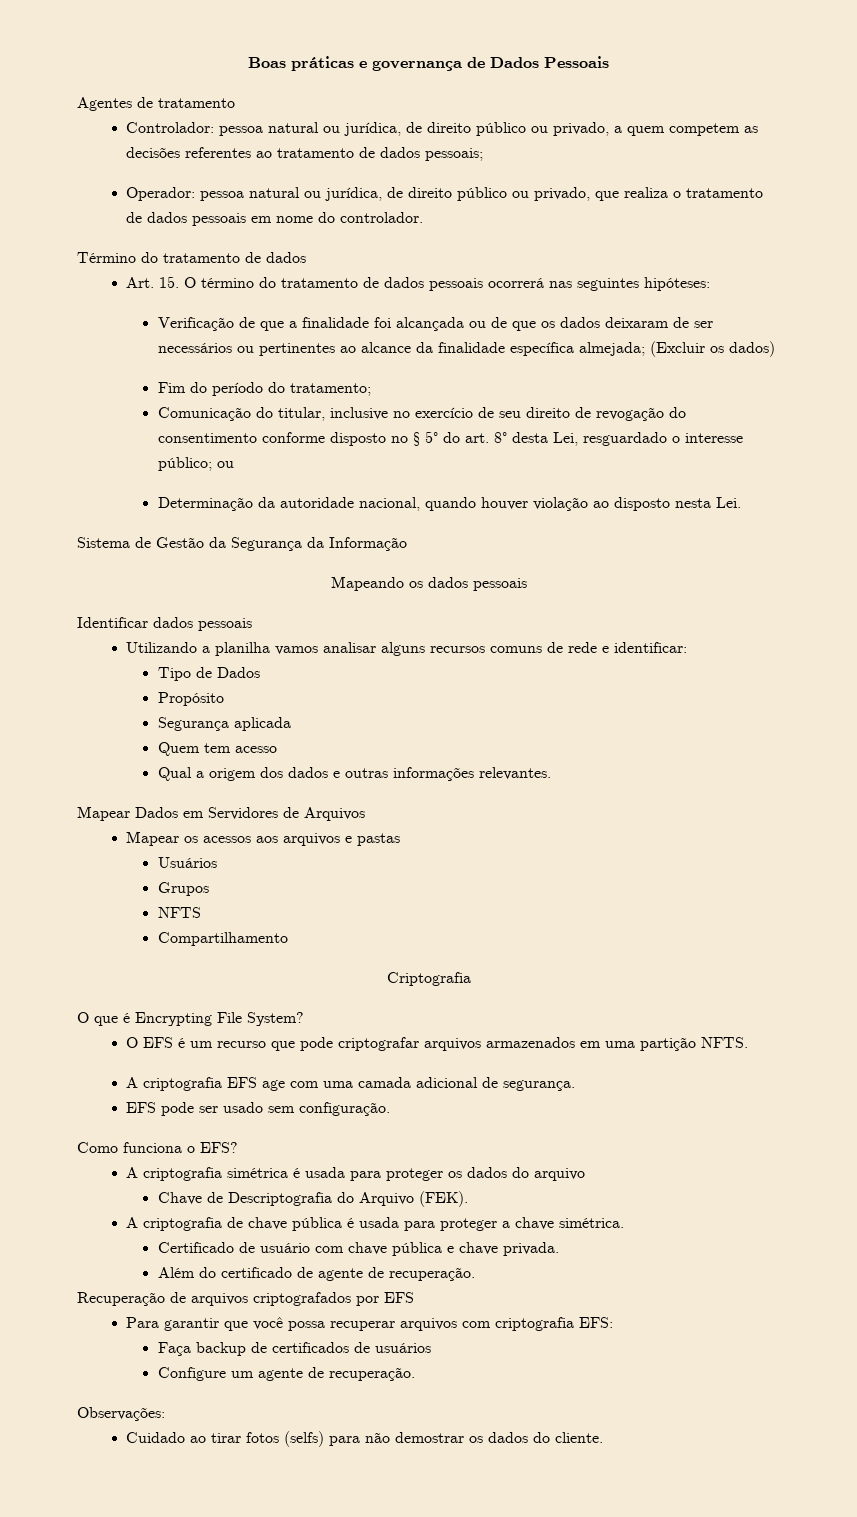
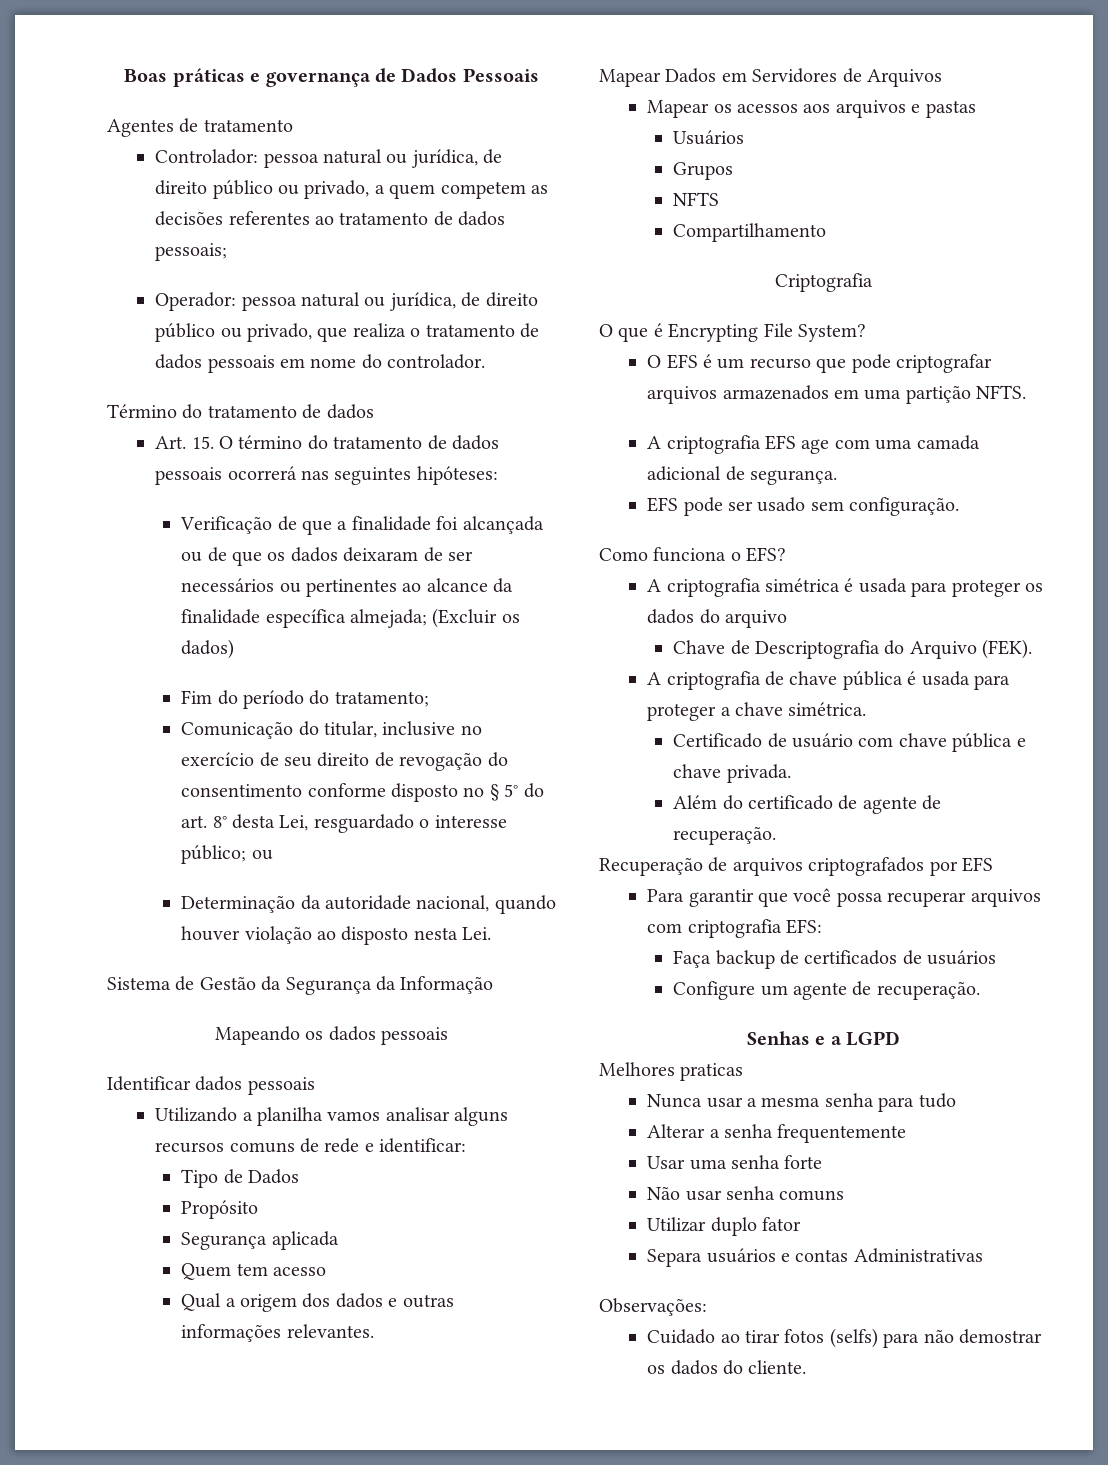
(415, 1374) none -> [746,1031,901,1046] [599,1062,744,1081] [647,1093,956,1112] [647,1124,907,1143] [647,1155,823,1170] [647,1186,845,1201] [647,1217,801,1236] [647,1248,983,1267] // Senhas e a LGPD // Melhores praticas // Nunca usar a mesma senha para tudo // Alterar a senha frequentemente // Usar uma senha forte // Não usar senha comuns // Utilizar duplo fator // Separa usuários e contas Administrativas

